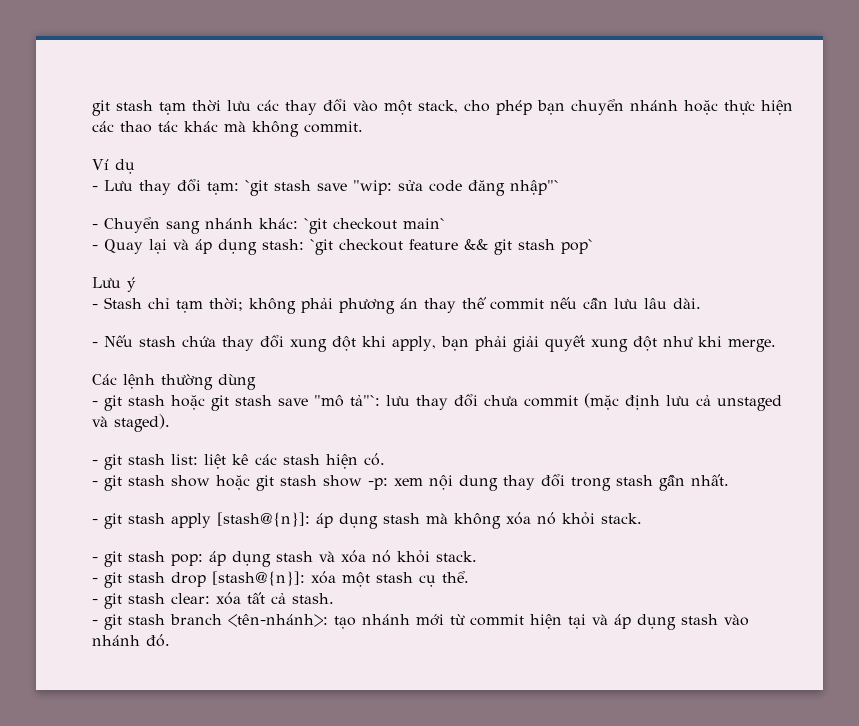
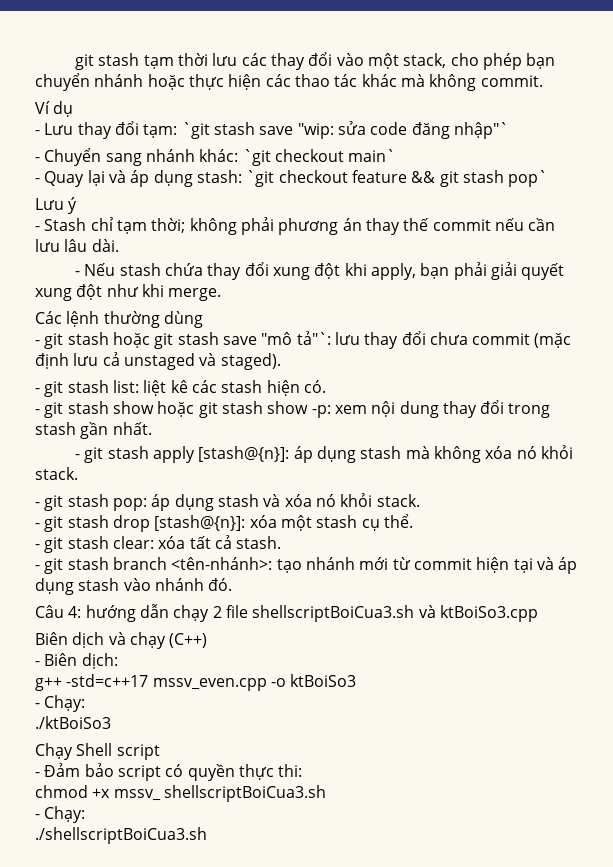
(170, 640) none -> [35,604,538,622] [35,632,208,649] [35,653,118,669] [35,674,357,691] [35,695,86,712] [35,716,111,729] [35,743,160,760] [35,763,303,781] [35,785,326,802] [35,806,86,823] [35,827,207,844] // Câu 4: hướng dẫn chạy 2 file shellscriptBoiCua3.sh và ktBoiSo3.cpp // Biên dịch và chạy (C++) // - Biên dịch: // g++ -std=c++17 mssv_even.cpp -o ktBoiSo3 // - Chạy: // ./ktBoiSo3 // Chạy Shell script // - Đảm bảo script có quyền thực thi: // chmod +x mssv_ shellscriptBoiCua3.sh // - Chạy: // ./shellscriptBoiCua3.sh

